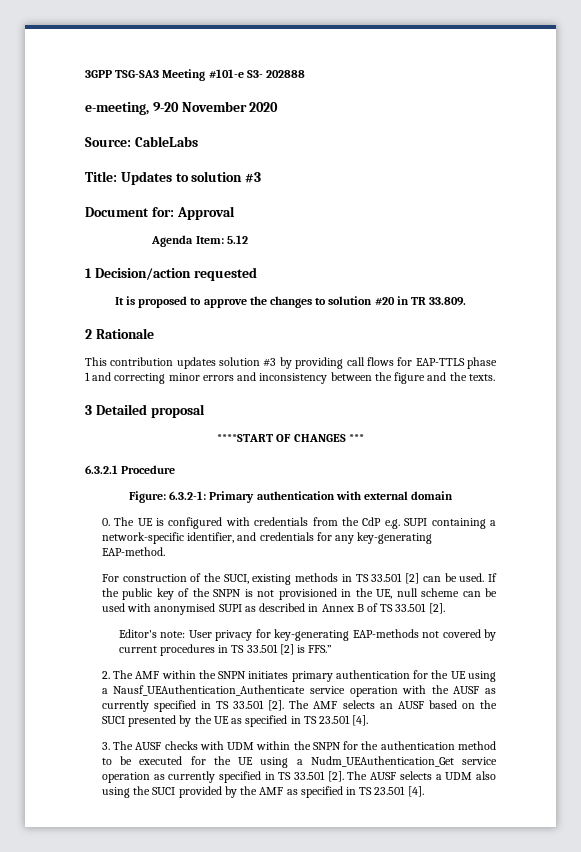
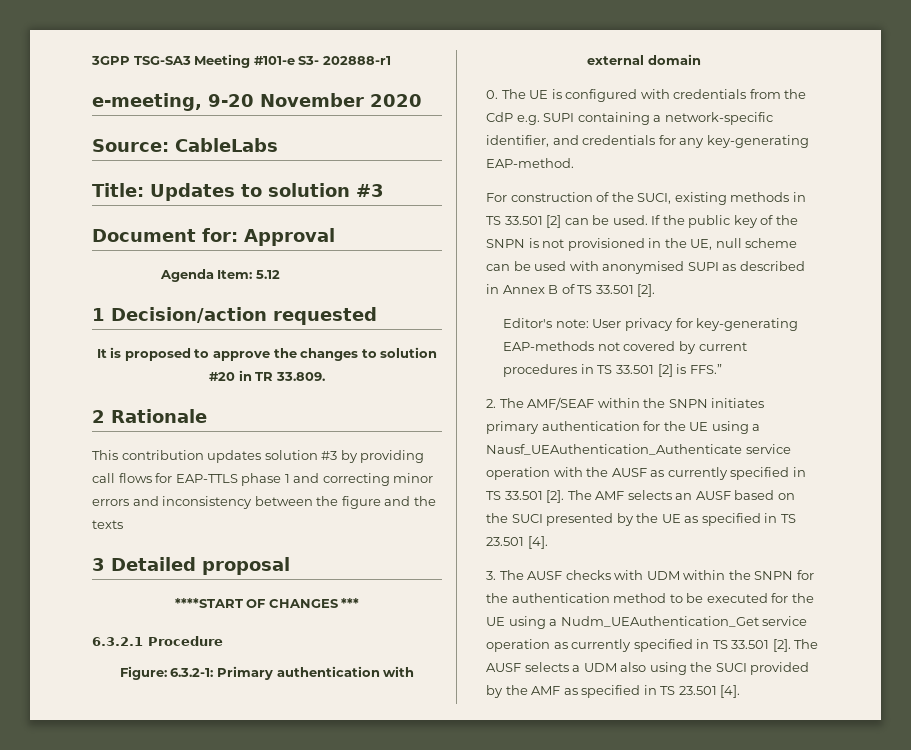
[266,70,306,78] 202888 -> [322,56,391,65] 202888-r1
[468,374,495,381] texts. -> [92,520,123,529] texts
[135,671,160,679] AMF -> [527,397,595,410] AMF/SEAF

